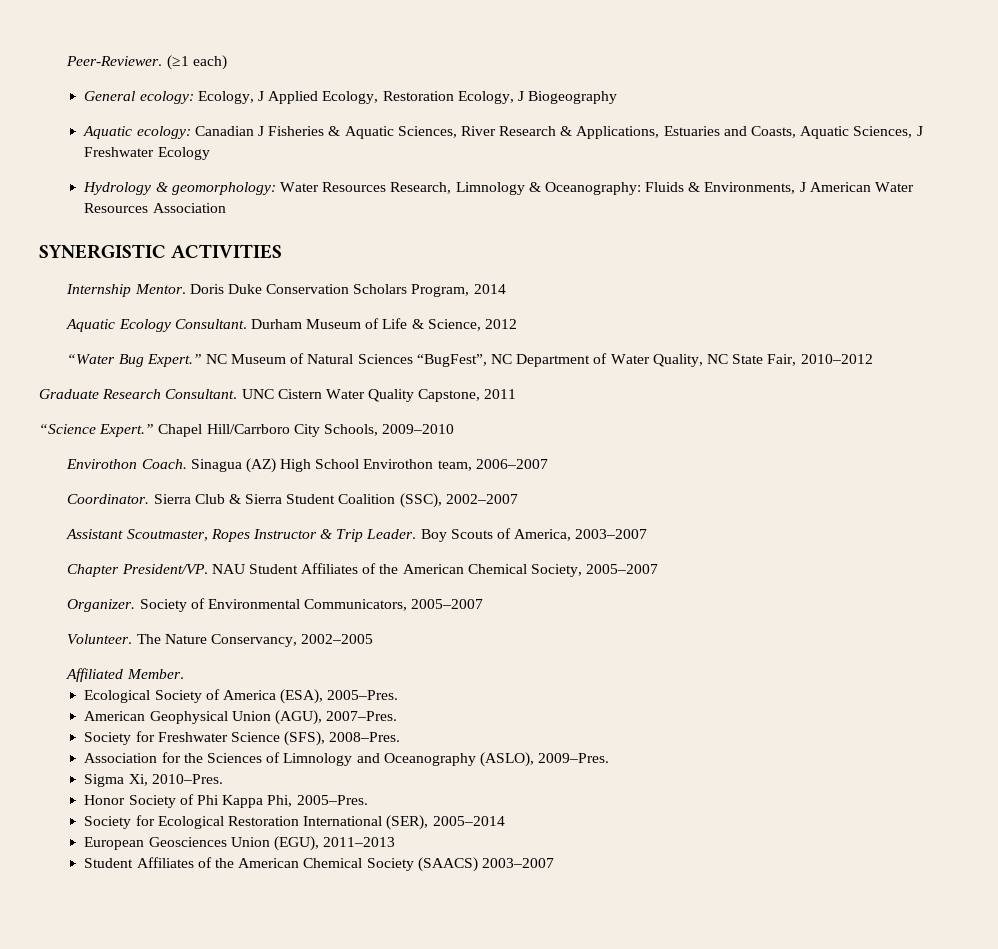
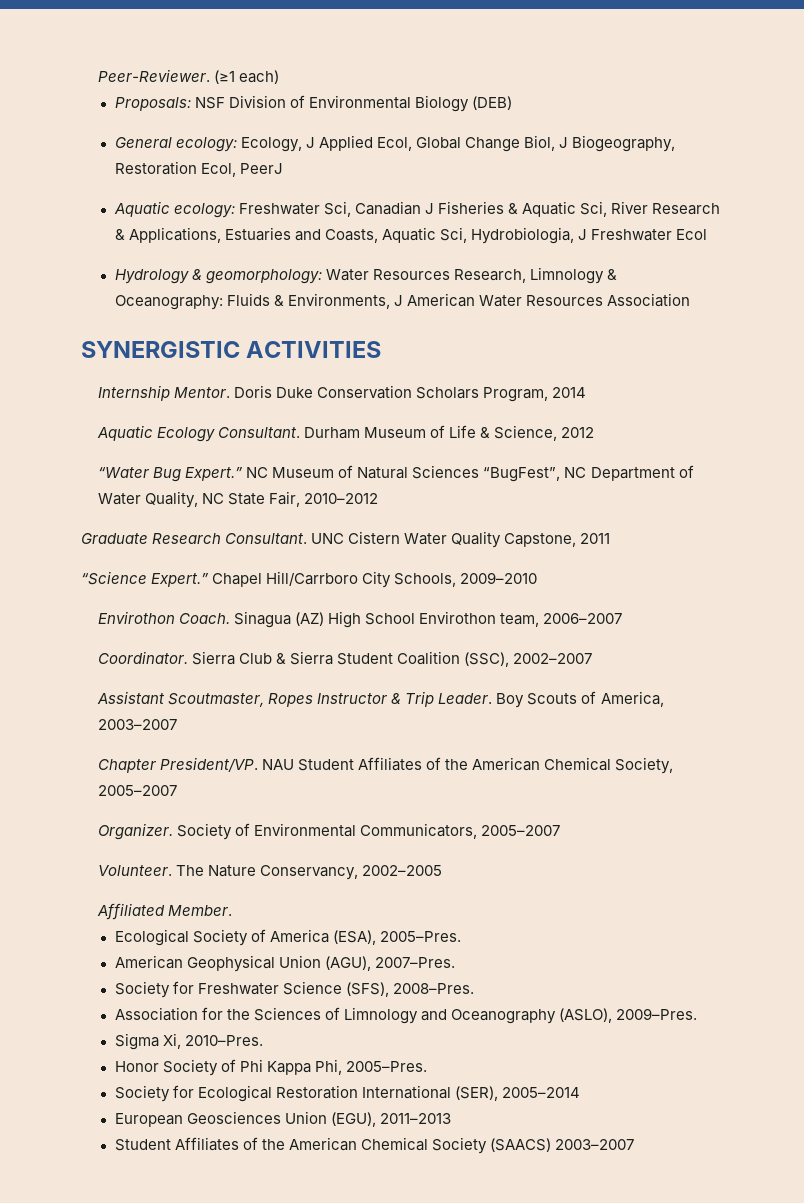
(227, 62) none -> [114,95,512,112] // Proposals: NSF Division of Environmental Biology (DEB)
[322,91,618,104] Ecology, Restoration Ecology, J Biogeography -> [376,135,676,152] [114,161,283,177] Ecol, Global Change Biol, J Biogeography, Restoration Ecol, PeerJ
(191, 132) none -> [238,201,351,217] Freshwater Sci,
[397,126,457,138] Sciences, -> [579,201,607,217] Sci,
[853,126,913,138] Sciences, -> [439,227,574,244] Sci, Hydrobiologia,
[157,147,210,160] Ecology -> [676,229,708,240] Ecol

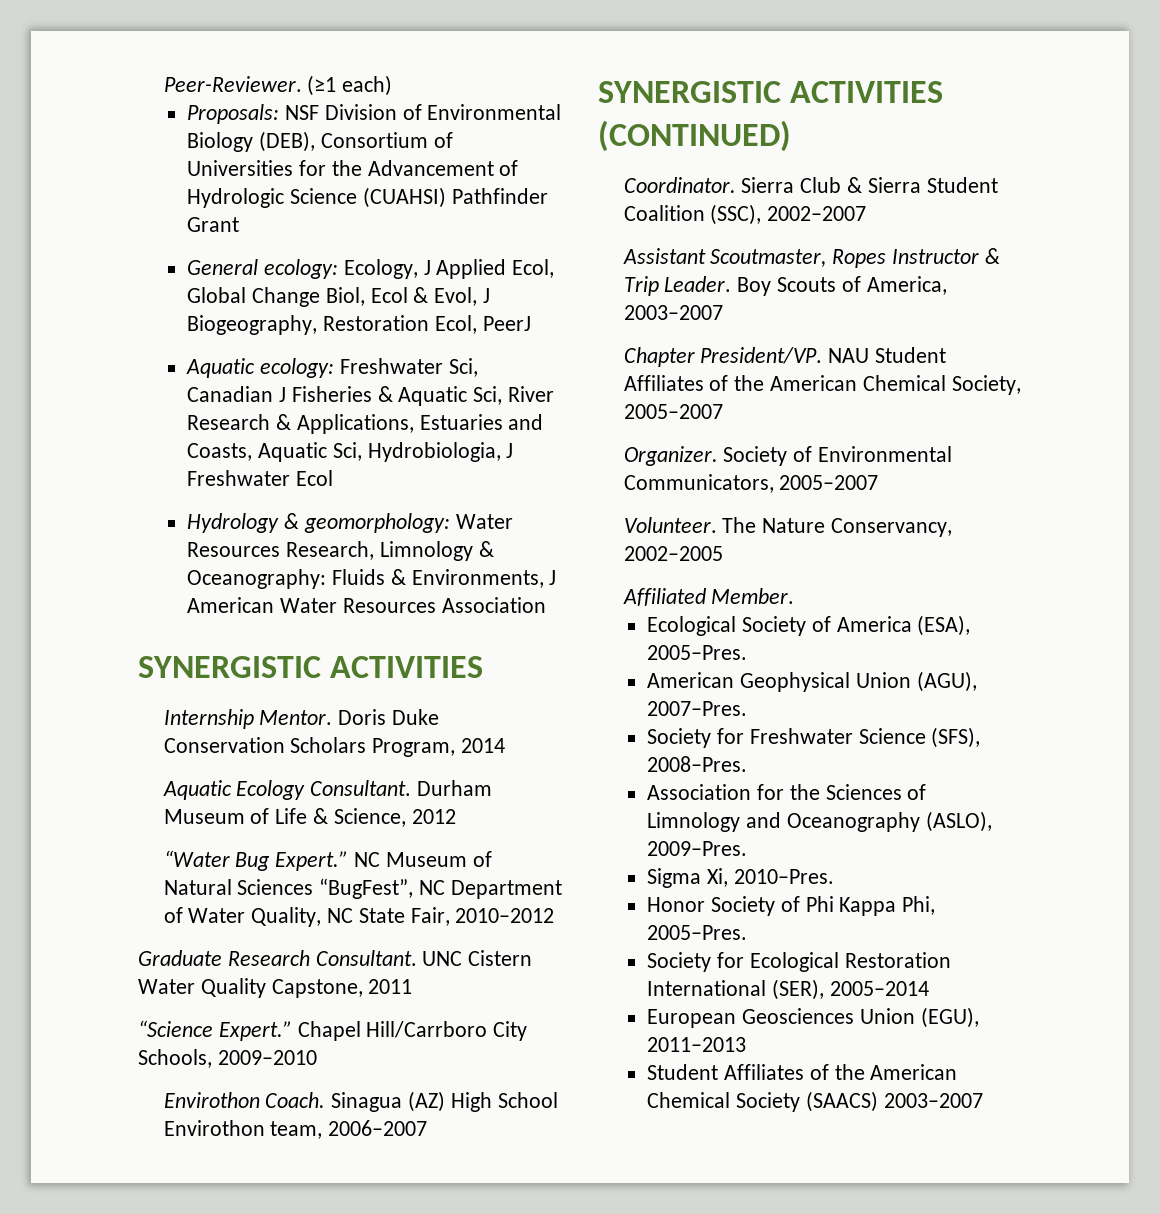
[471,96,512,110] (DEB) -> [259,131,453,152] [187,160,519,176] [187,187,548,208] [187,217,240,232] (DEB), Consortium of Universities for the Advancement of Hydrologic Science (CUAHSI) Pathfinder Grant
(555, 143) none -> [370,287,478,306] Ecol & Evol,
(623, 618) none -> [598,81,944,103] [598,120,791,152] // SYNERGISTIC ACTIVITIES (CONTINUED)

